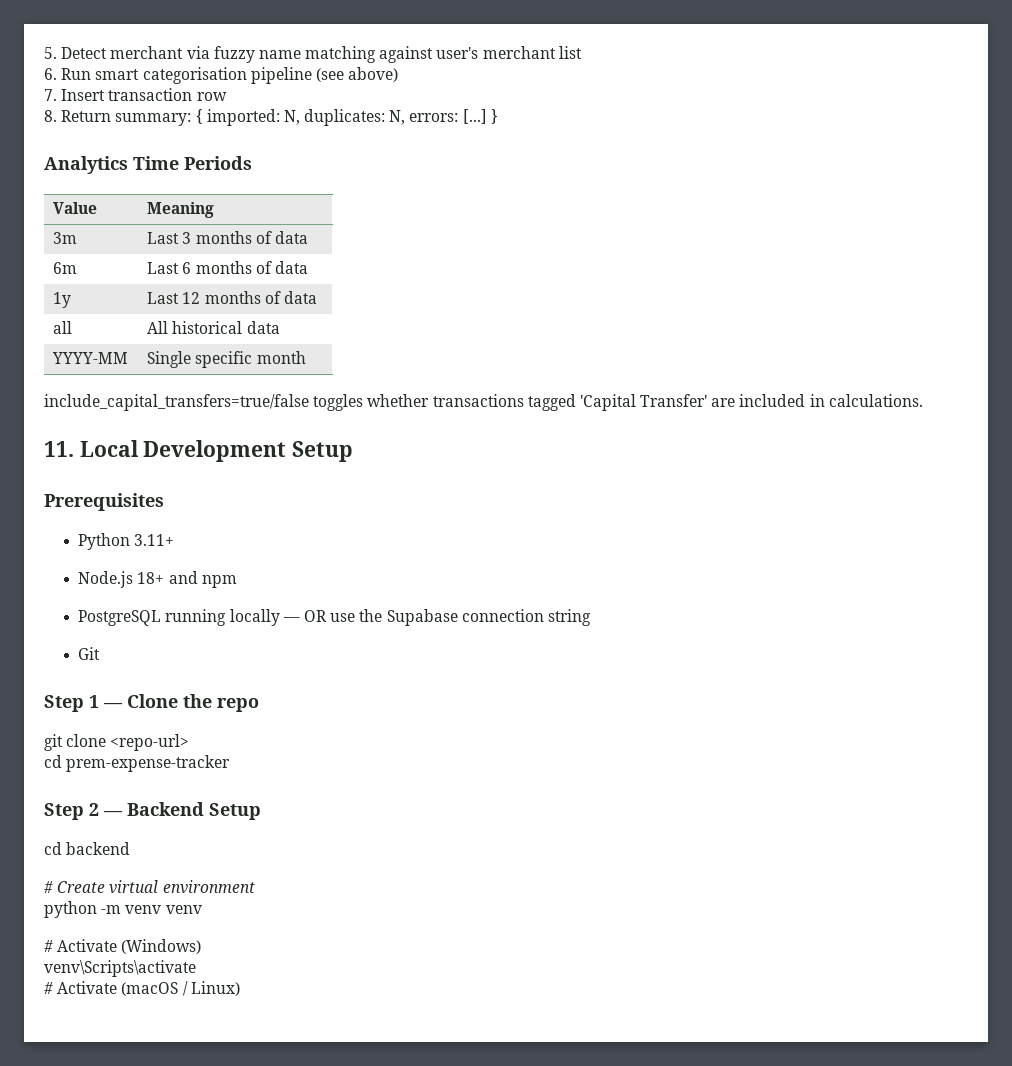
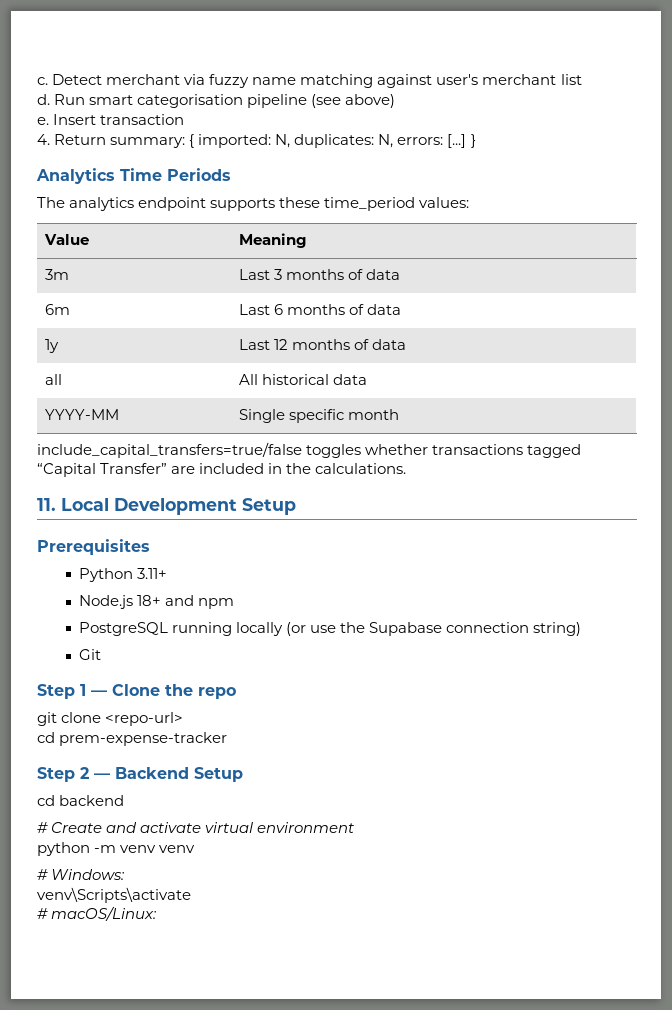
[44,47,57,59] 5. -> [37,77,48,85] c.
[44,68,57,80] 6. -> [37,94,50,105] d.
[44,89,57,101] 7. -> [37,117,49,125] e.
[196,92,227,101] [44,110,57,122] row // 8. -> [37,134,50,145] // 4.
(252, 163) none -> [37,197,470,211] // The analytics endpoint supports these time_period values:
[579,394,708,411] 'Capital Transfer' -> [37,463,168,477] “Capital Transfer”
(825, 400) none -> [286,463,312,474] the
[282,610,327,622] — OR -> [286,622,307,636] (or
[547,609,591,626] string -> [533,622,582,636] string)
(106, 887) none -> [106,822,202,833] and activate
[57,939,202,954] Activate (Windows) -> [51,869,126,880] Windows:
[57,981,240,996] Activate (macOS / Linux) -> [51,906,158,921] macOS/Linux:

